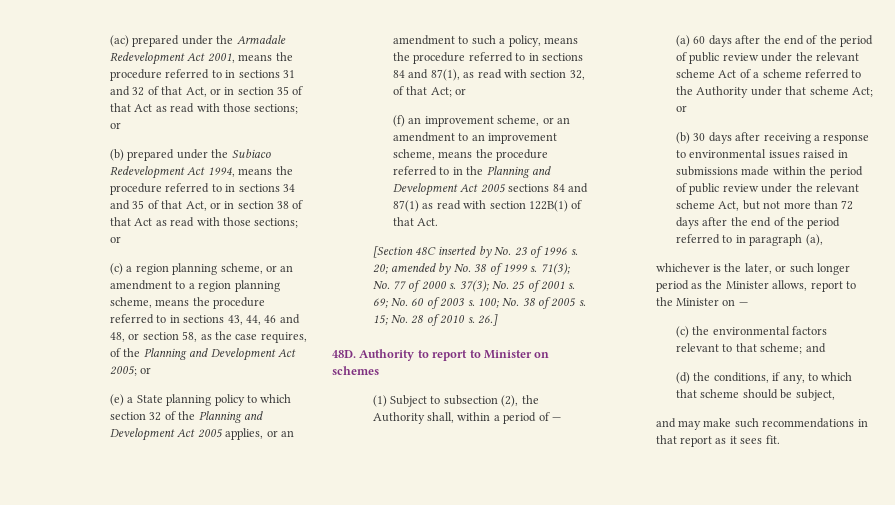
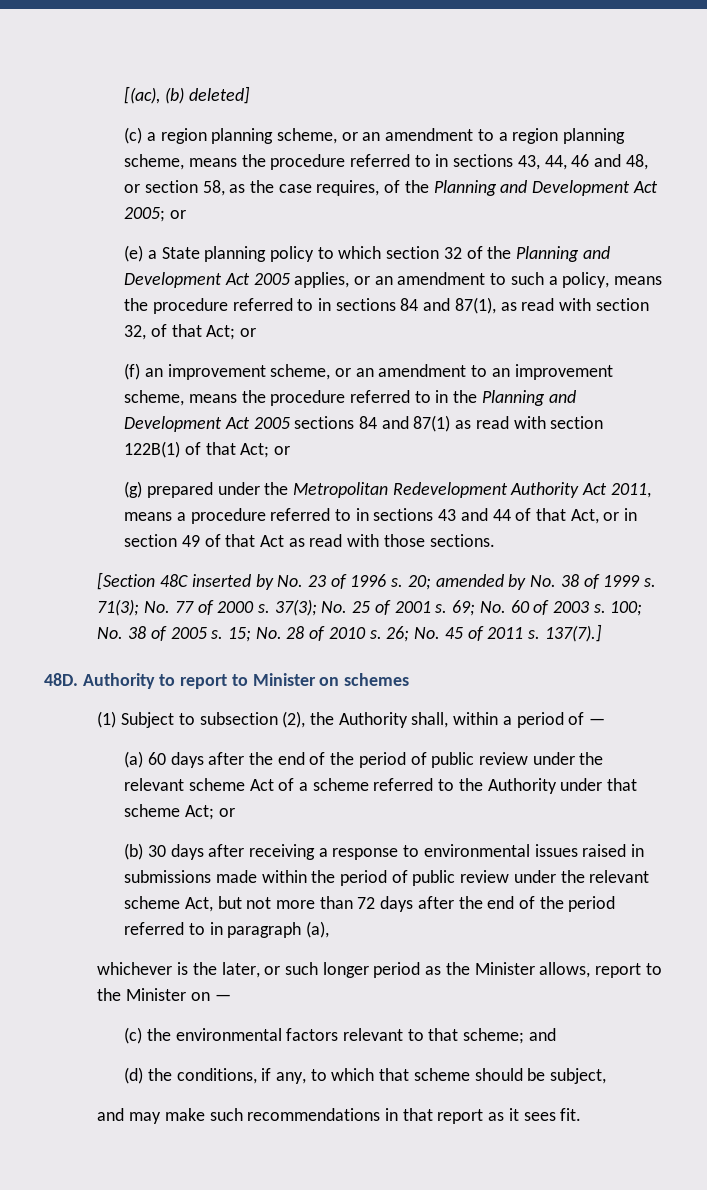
[110,35,286,47] [110,52,293,65] [110,69,295,81] [110,86,304,97] [110,103,299,114] [110,122,122,129] [110,149,271,161] [110,166,293,179] [110,183,295,195] [110,200,304,211] [110,217,299,228] [110,236,122,243] (ac) prepared under the Armadale Redevelopment Act 2001, means the procedure referred to in sections 31 and 32 of that Act, or in section 35 of that Act as read with those sections; or // (b) prepared under the Subiaco Redevelopment Act 1994, means the procedure referred to in sections 34 and 35 of that Act, or in section 38 of that Act as read with those sections; or -> [124,86,250,104] [(ac), (b) deleted]
[417,218,439,226] Act. -> [240,443,290,458] [124,481,651,498] [124,508,638,524] [124,534,495,547] Act; or // (g) prepared under the Metropolitan Redevelopment Authority Act 2011, means a procedure referred to in sections 43 and 44 of that Act, or in section 49 of that Act as read with those sections.
[477,314,498,326] 26.] -> [386,624,602,642] 26; No. 45 of 2011 s. 137(7).]

